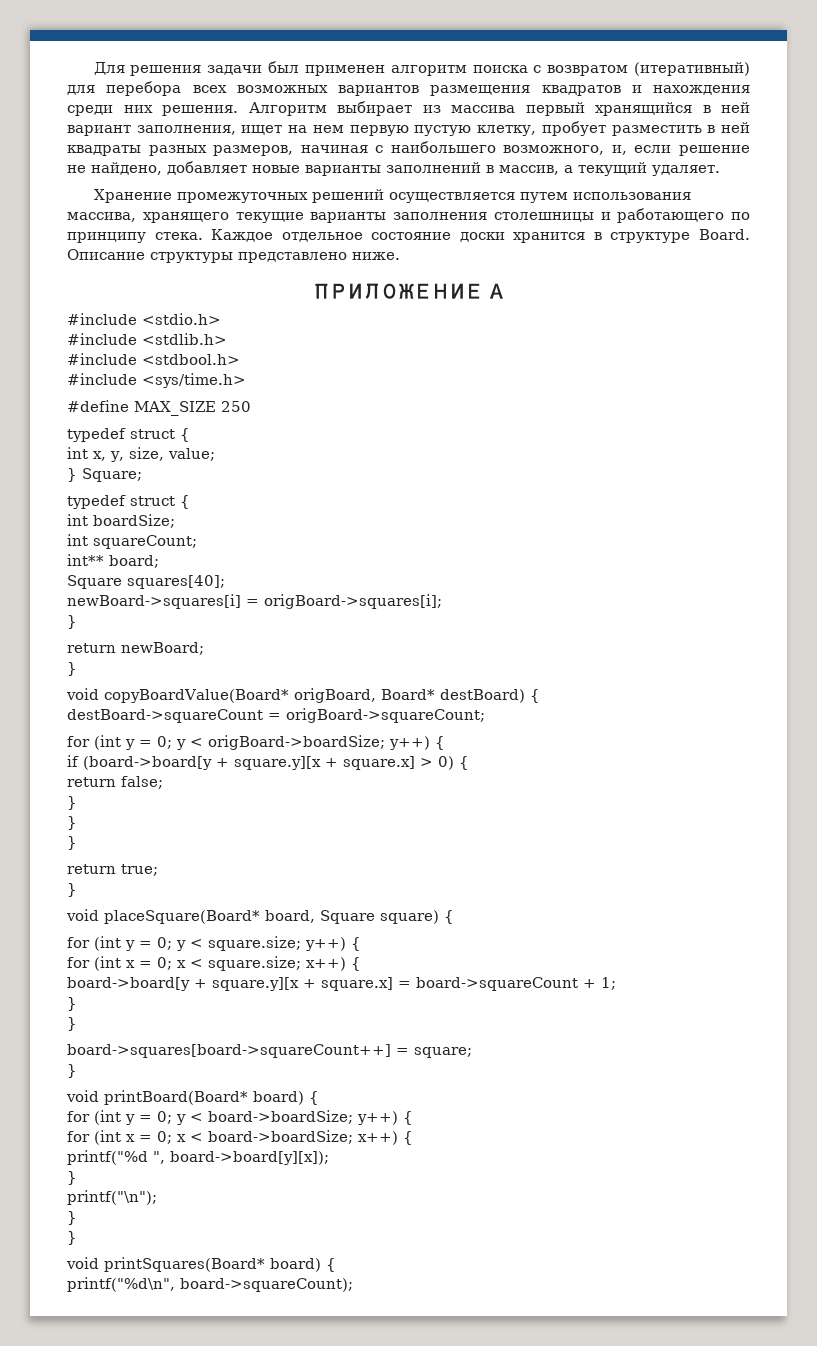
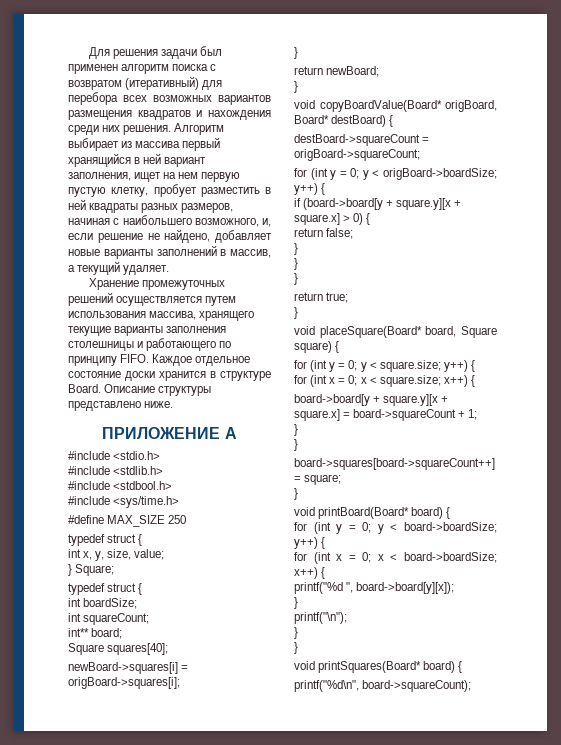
[154,232,203,240] стека. -> [120,354,150,363] FIFO.

